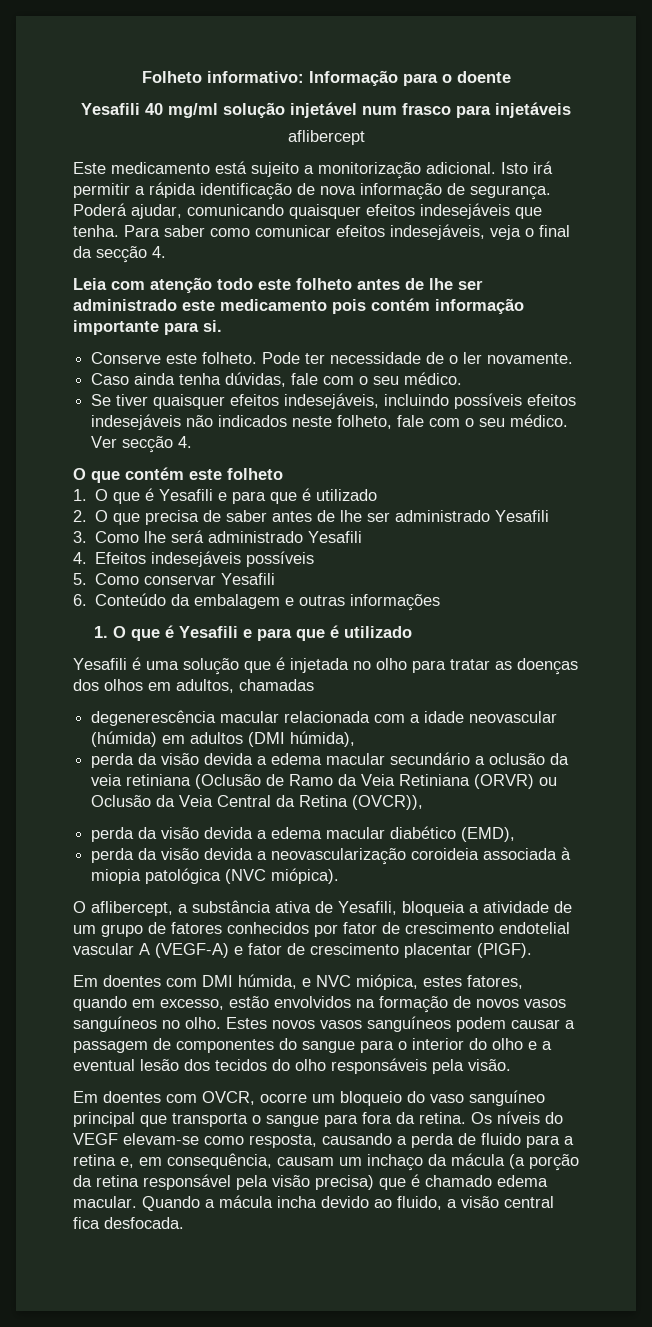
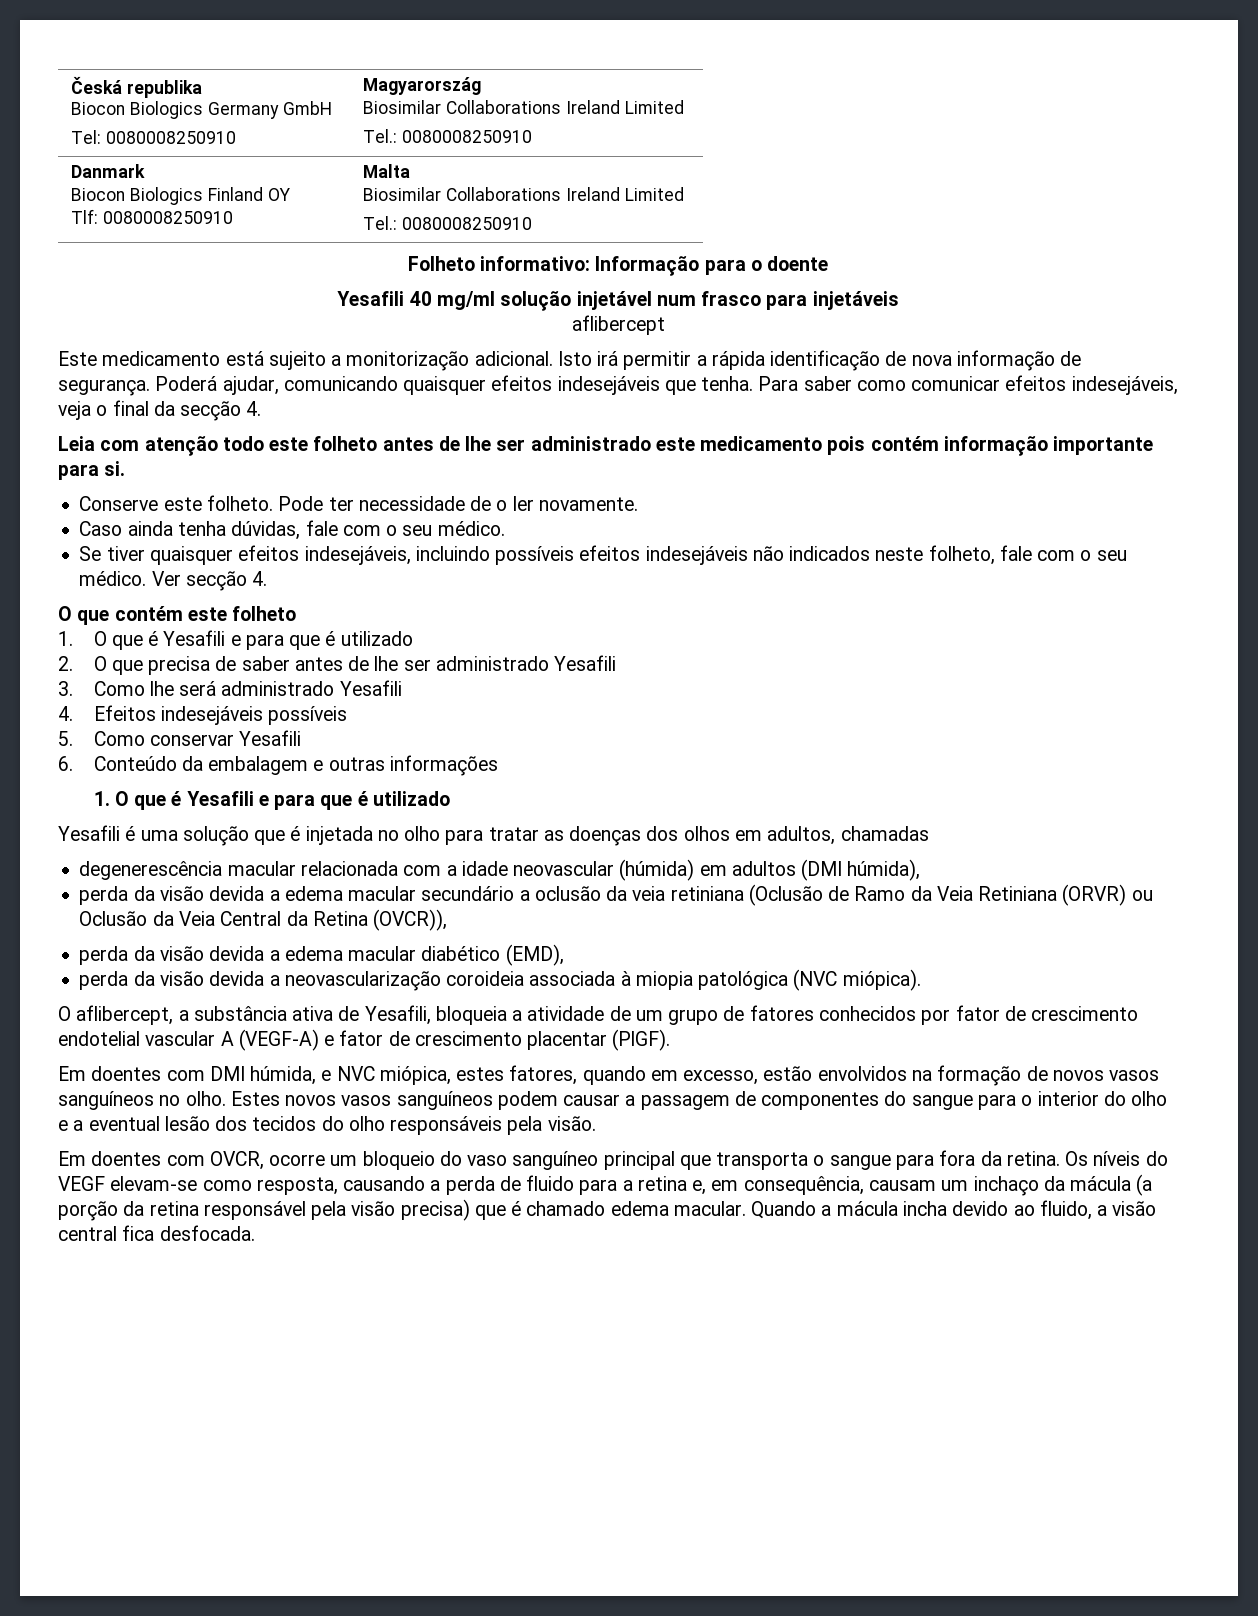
(141, 77) none -> [71,76,203,98] [71,101,332,119] [71,130,237,144] [363,77,482,95] [363,100,684,114] [363,129,533,143] [71,164,146,178] [71,187,290,205] [71,209,234,224] [363,164,411,178] [363,187,684,201] [363,216,533,230] Česká republika // Biocon Biologics Germany GmbH // Tel: 0080008250910 | Magyarország // Biosimilar Collaborations Ireland Limited // Tel.: 0080008250910 // Danmark // Biocon Biologics Finland OY // Tlf: 0080008250910 | Malta // Biosimilar Collaborations Ireland Limited // Tel.: 0080008250910 //

